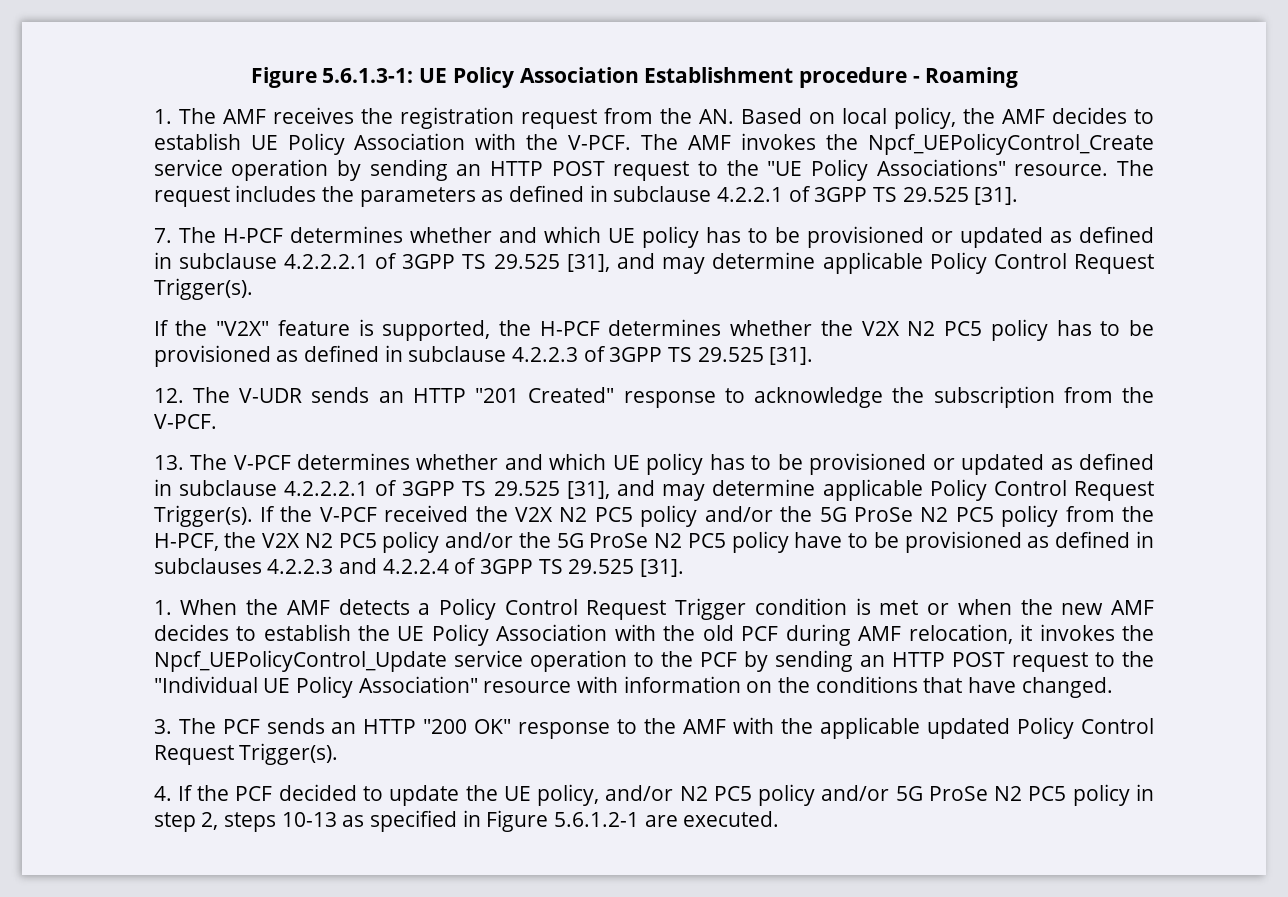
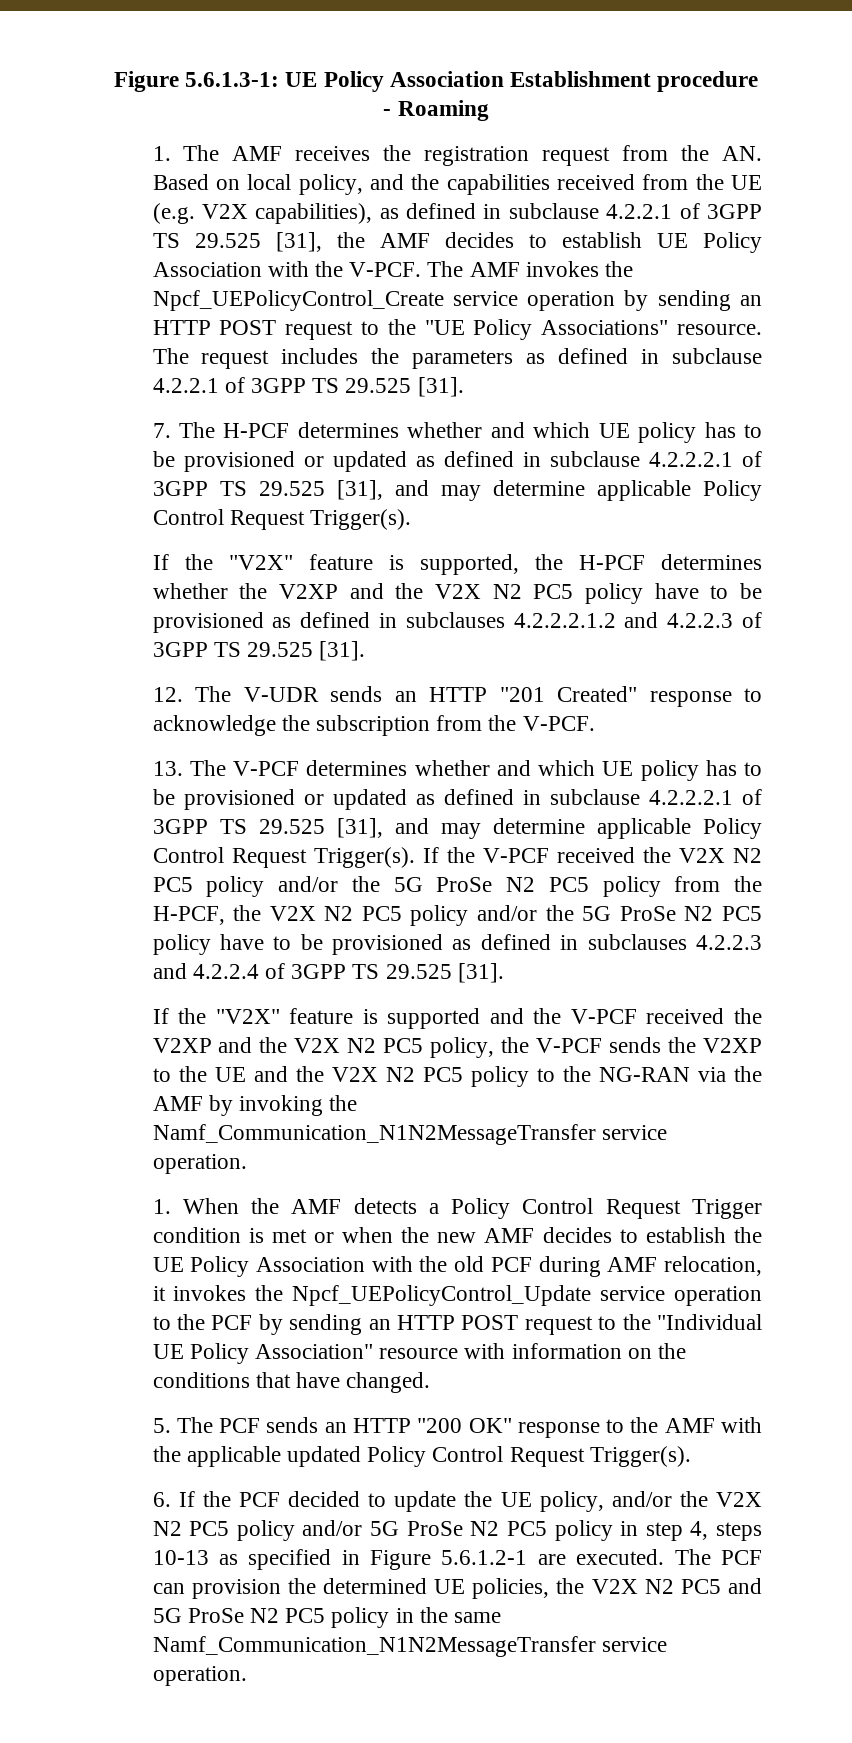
(956, 118) none -> [369,174,763,195] [152,203,762,224] [152,232,322,252] and the capabilities received from the UE (e.g. V2X capabilities), as defined in subclause 4.2.2.1 of 3GPP TS 29.525 [31],
[861,319,1155,341] [153,345,507,367] V2X N2 PC5 policy has to be provisioned as defined in subclause -> [278,583,762,604] [152,612,659,633] V2XP and the V2X N2 PC5 policy have to be provisioned as defined in subclauses 4.2.2.2.1.2 and
(684, 568) none -> [152,1008,762,1029] [152,1037,762,1058] [152,1066,763,1087] [152,1095,358,1116] [152,1124,667,1145] [152,1154,247,1174] // If the "V2X" feature is supported and the V-PCF received the V2XP and the V2X N2 PC5 policy, the V-PCF sends the V2XP to the UE and the V2X N2 PC5 policy to the NG-RAN via the AMF by invoking the Namf_Communication_N1N2MessageTransfer service operation.
[153,719,172,734] 3. -> [152,1418,171,1433] 5.
[153,786,172,801] 4. -> [152,1492,171,1507] 6.
(674, 793) none -> [679,1491,763,1507] the V2X
[201,812,219,830] 2, -> [690,1521,709,1540] 4,
(780, 819) none -> [674,1549,762,1565] [152,1578,762,1599] [152,1607,502,1628] [152,1636,667,1657] [152,1666,247,1686] The PCF can provision the determined UE policies, the V2X N2 PC5 and 5G ProSe N2 PC5 policy in the same Namf_Communication_N1N2MessageTransfer service operation.

